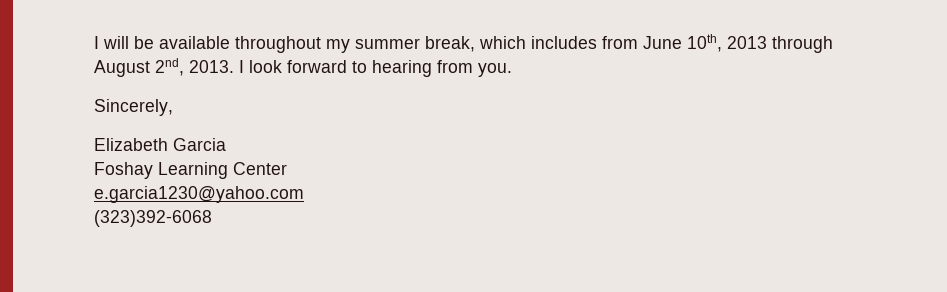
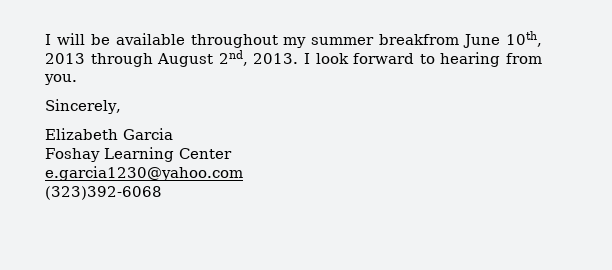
[425,36,638,52] break, which includes from -> [379,34,460,45] breakfrom

